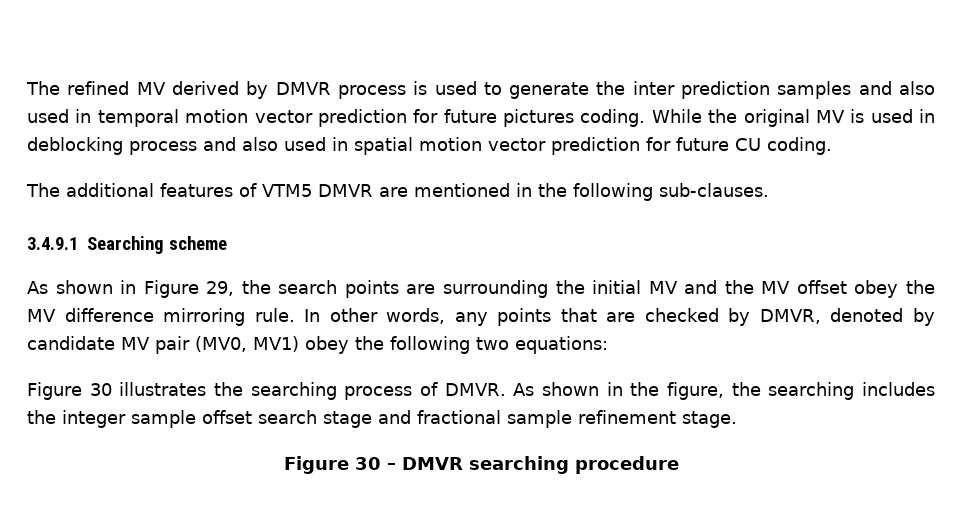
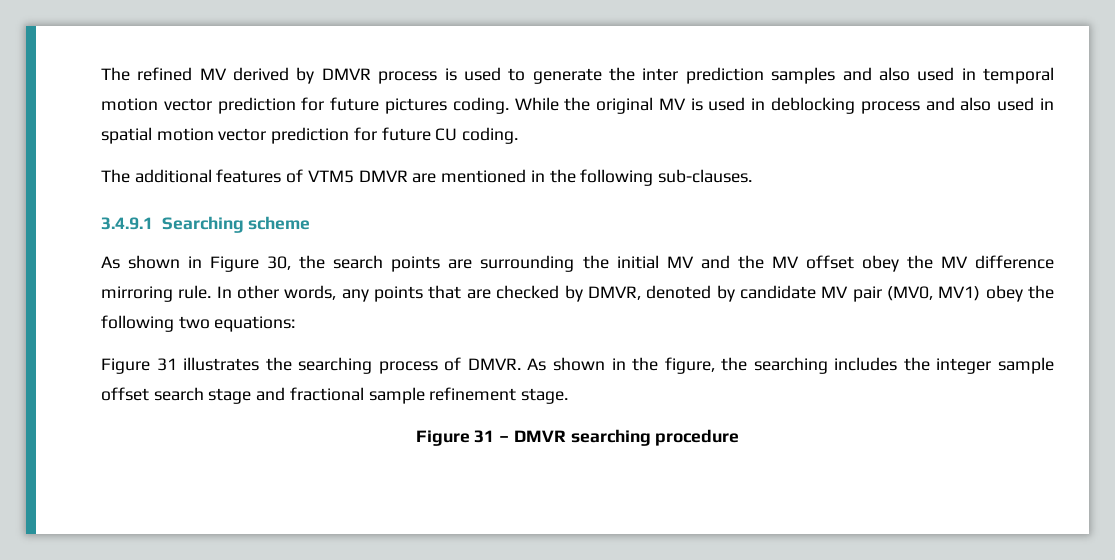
[206,281,235,296] 29, -> [267,256,292,270] 30,
[89,383,112,396] 30 -> [156,358,177,371] 31
[354,457,381,470] 30 -> [474,430,495,443] 31

